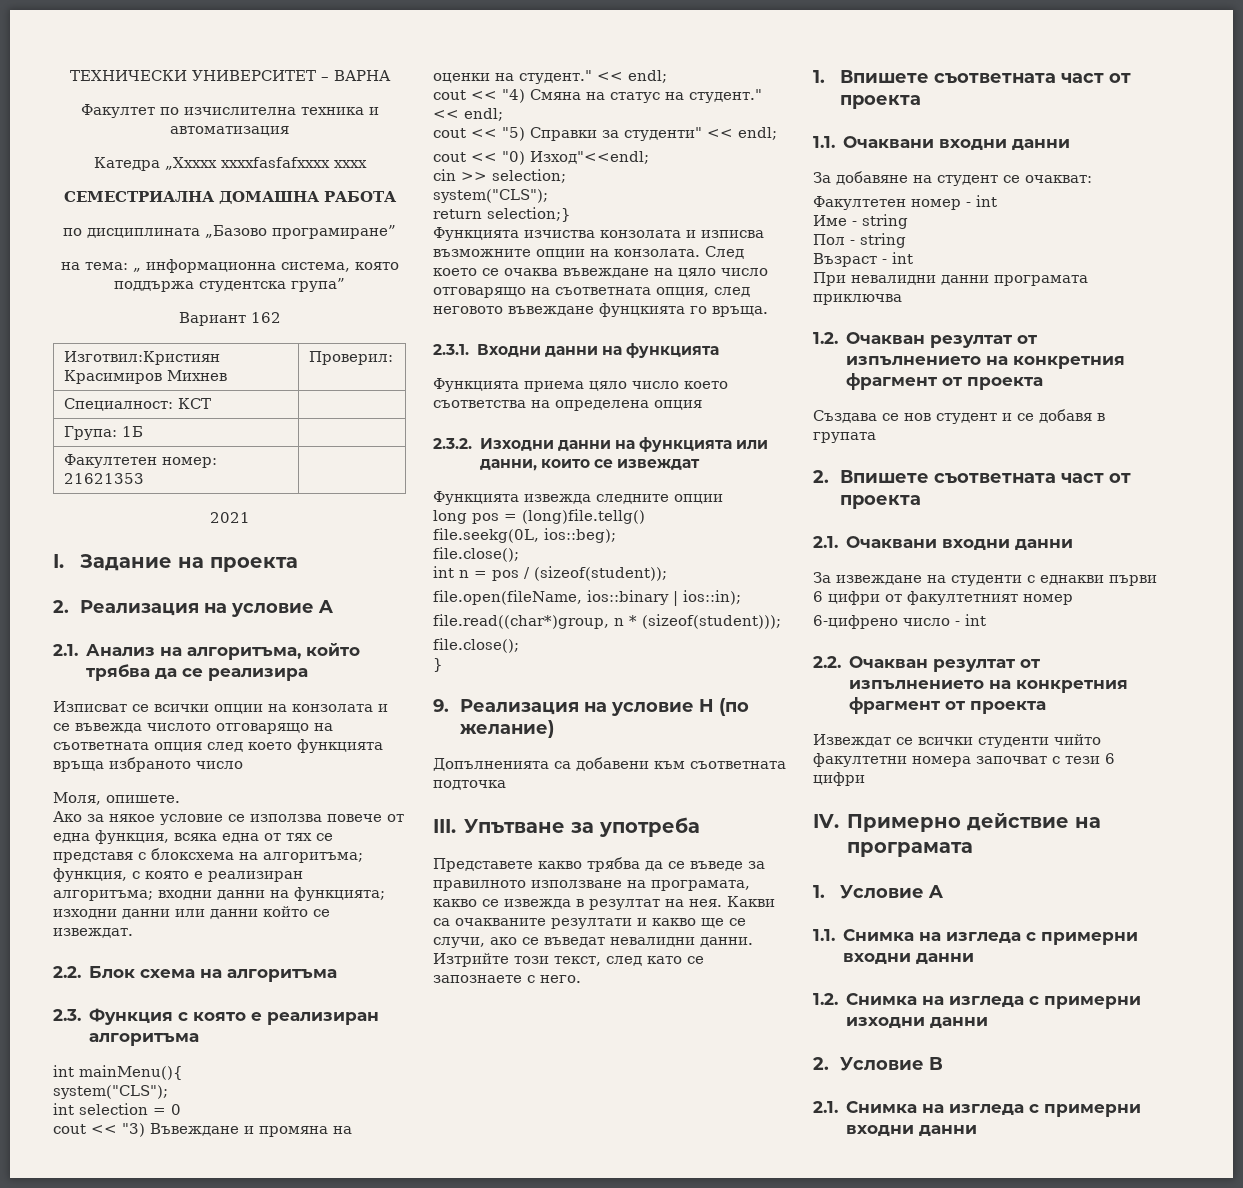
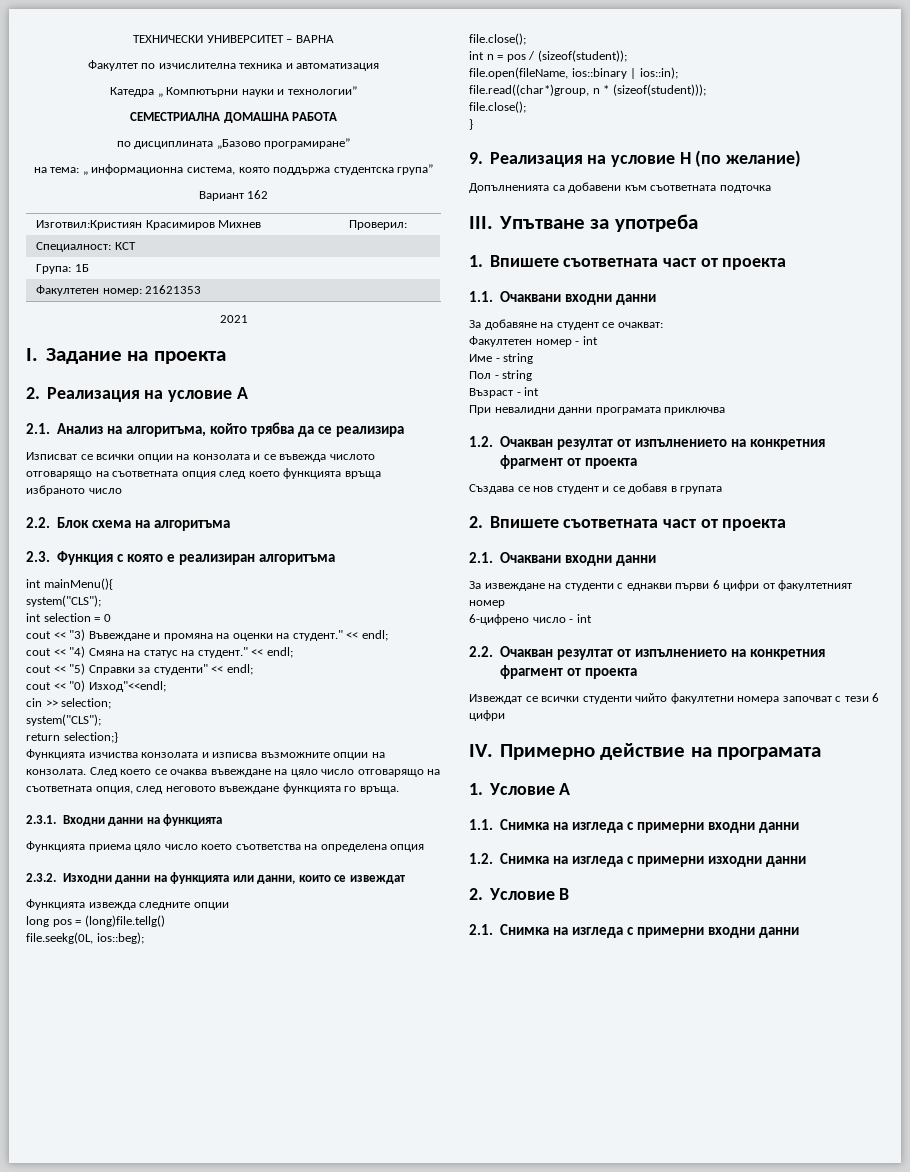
[164,157,367,170] „Ххххх ххххfasfafхххх хххх -> [157,86,357,97] „ Компютърни науки и технологии”
[53,792,180,805] [53,811,404,825] [53,830,333,844] [53,848,363,863] [53,868,303,882] [53,887,385,901] [53,906,330,919] [53,928,133,938] // Моля, опишете. // Ако за някое условие се използва повече от една функция, всяка една от тях се представя с блоксхема на алгоритъма; функция, с която е реализиран алгоритъма; входни данни на функцията; изходни данни или данни който се извеждат. -> (122, 491) none
[599,303,685,317] фунцкията -> [282,783,341,794] функцията
[433,857,765,872] [433,880,750,891] [433,896,775,910] [433,918,746,929] [433,937,753,948] [433,953,704,967] [433,975,581,983] // Представете какво трябва да се въведе за правилното използване на програмата, какво се извежда в резултат на нея. Какви са очакваните резултати и какво ще се случи, ако се въведат невалидни данни. Изтрийте този текст, след като се запознаете с него. -> (698, 223) none

